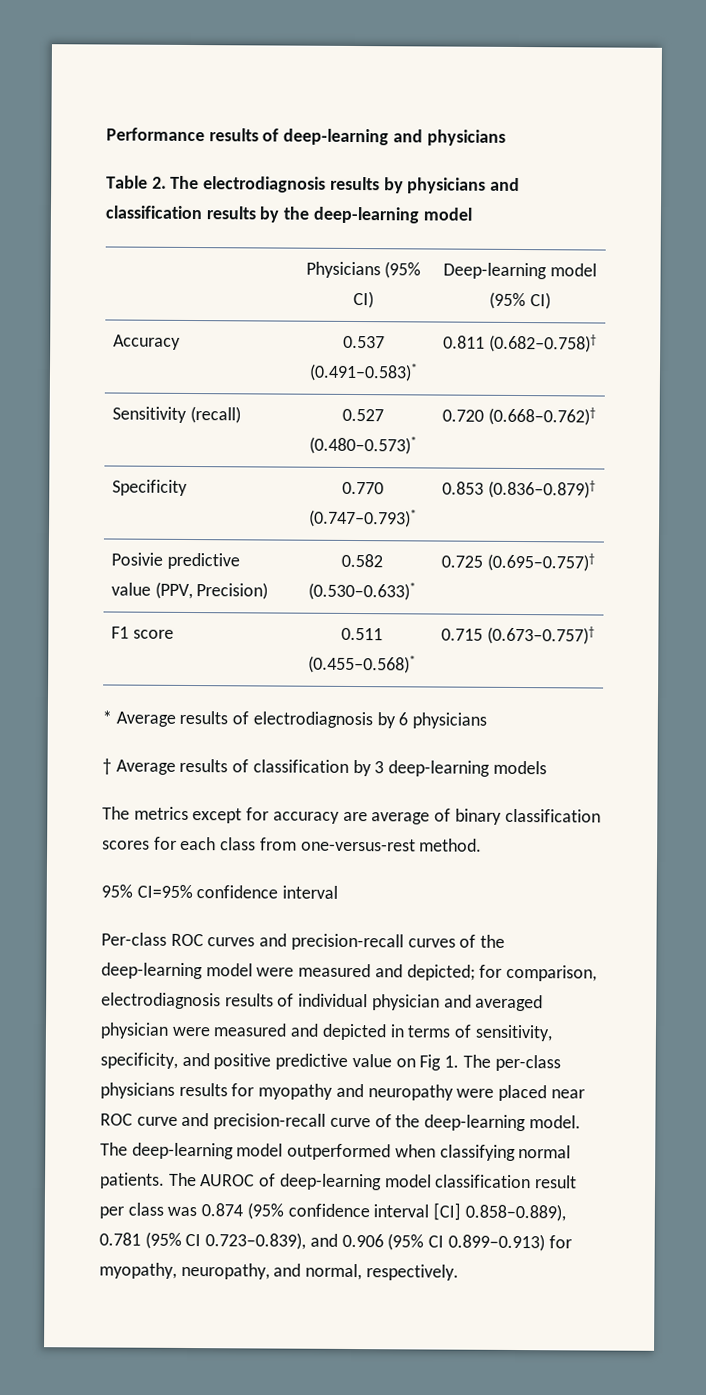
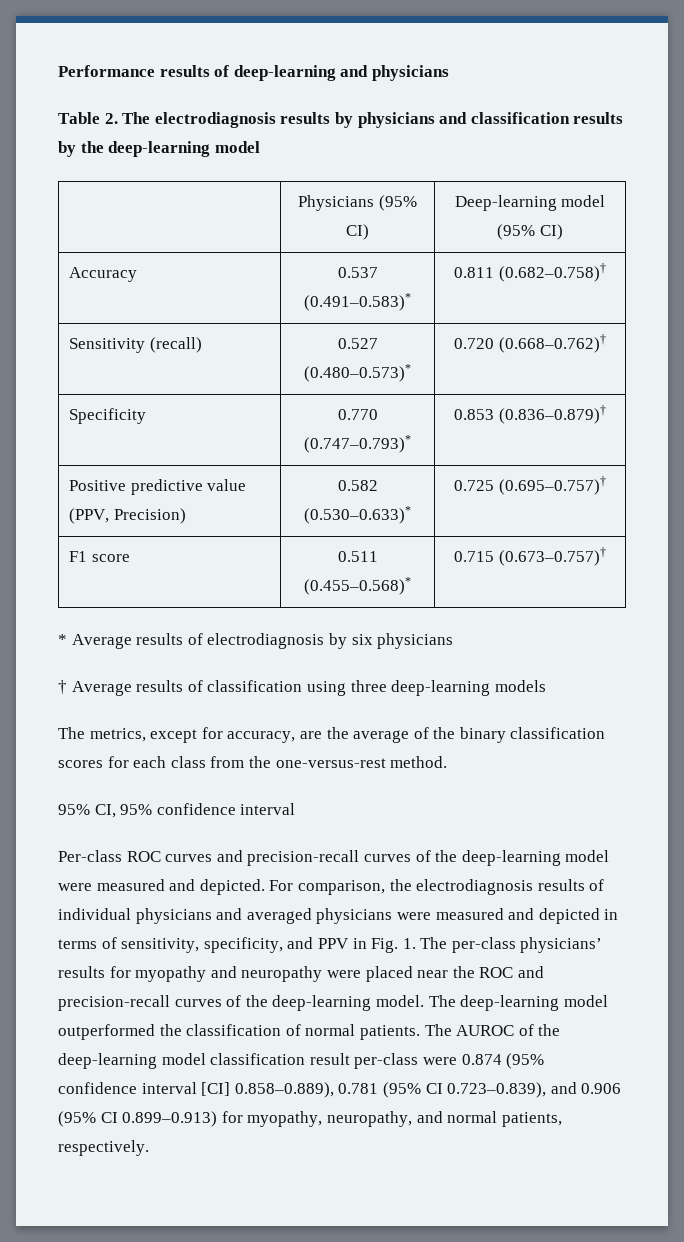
[111,552,164,566] Posivie -> [69,480,127,491] Positive
[398,712,409,726] 6 -> [351,634,373,645] six
[352,759,385,777] by 3 -> [306,680,387,696] using three
[133,806,189,820] metrics -> [89,728,146,742] metrics,
[272,811,368,824] accuracy are -> [227,727,349,743] accuracy, are the
(452, 815) none -> [433,727,456,739] the
(297, 844) none -> [248,756,271,768] the
[136,884,193,899] CI=95% -> [94,804,153,818] CI, 95%
[406,964,598,982] depicted; for comparison, -> [199,879,412,895] depicted. For comparison, the
[371,994,440,1011] physician -> [135,908,212,924] physicians
[100,1022,169,1039] physician -> [316,908,393,924] physicians
[213,1053,442,1071] positive predictive value on Fig -> [317,938,399,953] PPV in Fig.
[100,1082,175,1099] physicians -> [520,937,603,953] physicians’
[100,1112,371,1130] ROC curve and precision-recall curve -> [452,966,544,978] [58,995,222,1011] the ROC and precision-recall curves
[394,1144,516,1161] when classifying -> [159,1024,301,1036] the classification of
(277, 1180) none -> [538,1024,561,1036] the
[99,1202,198,1219] per class was -> [354,1053,457,1069] per-class were
[305,1263,363,1281] normal, -> [447,1111,562,1127] normal patients,

